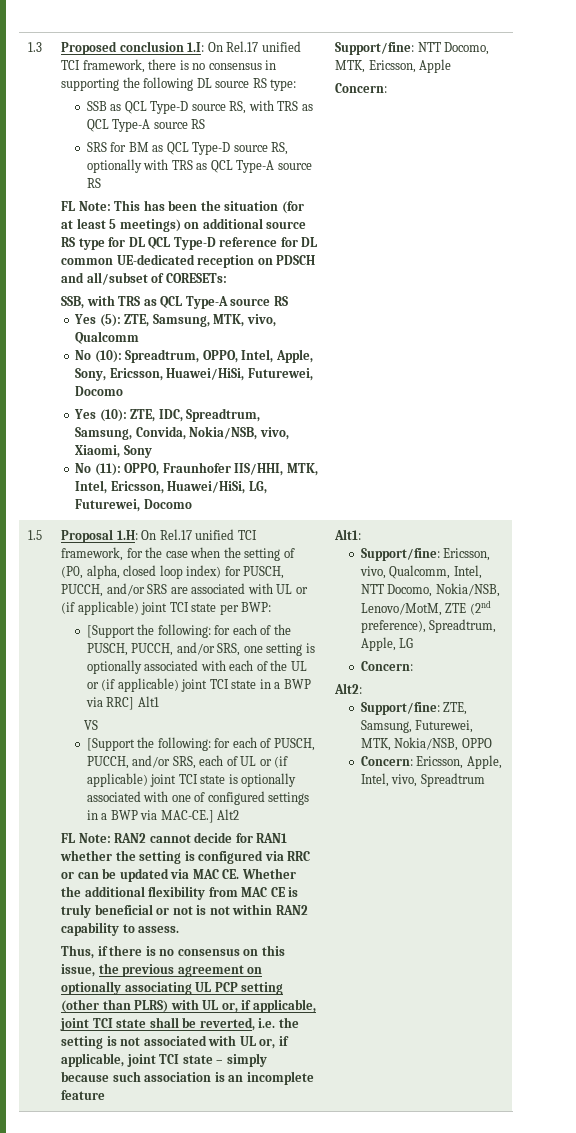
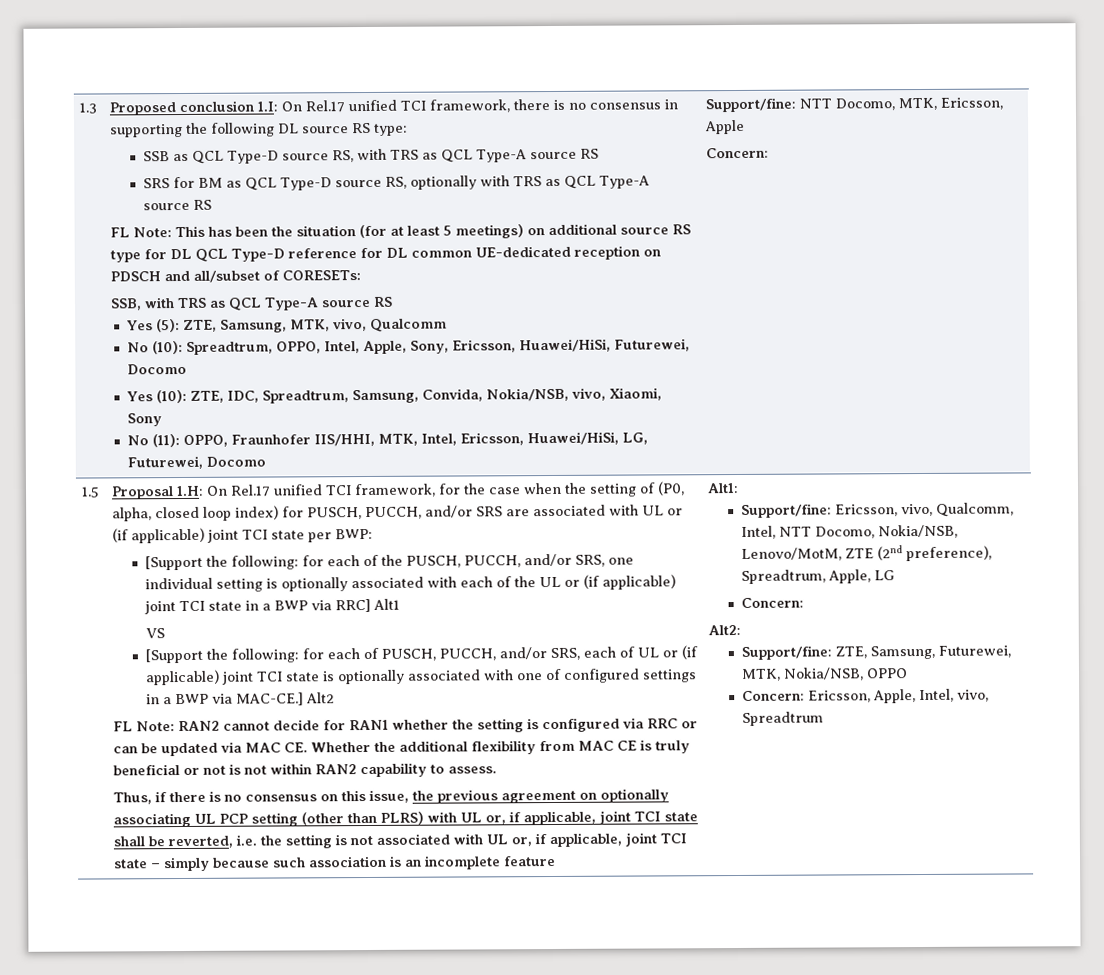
(263, 649) none -> [144,577,213,590] individual

